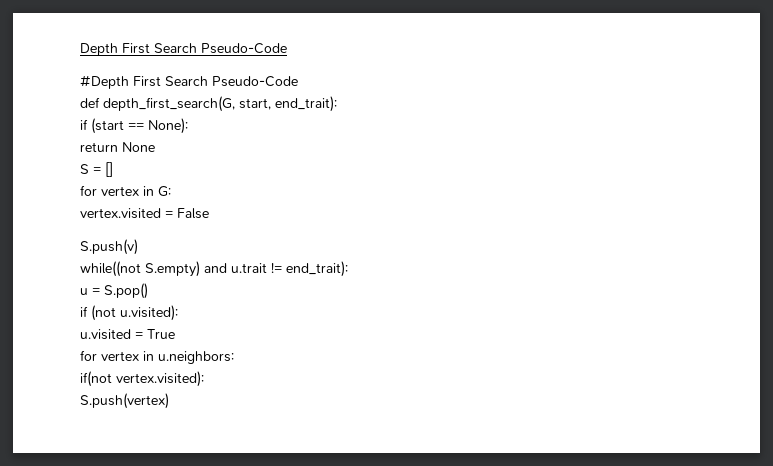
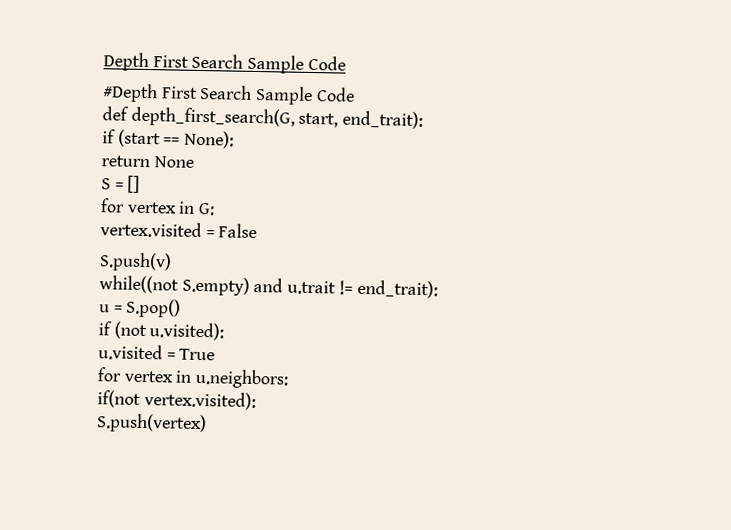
[201,43,287,54] Pseudo-Code -> [247,54,346,74] Sample Code
[212,76,298,87] Pseudo-Code -> [255,85,355,106] Sample Code

